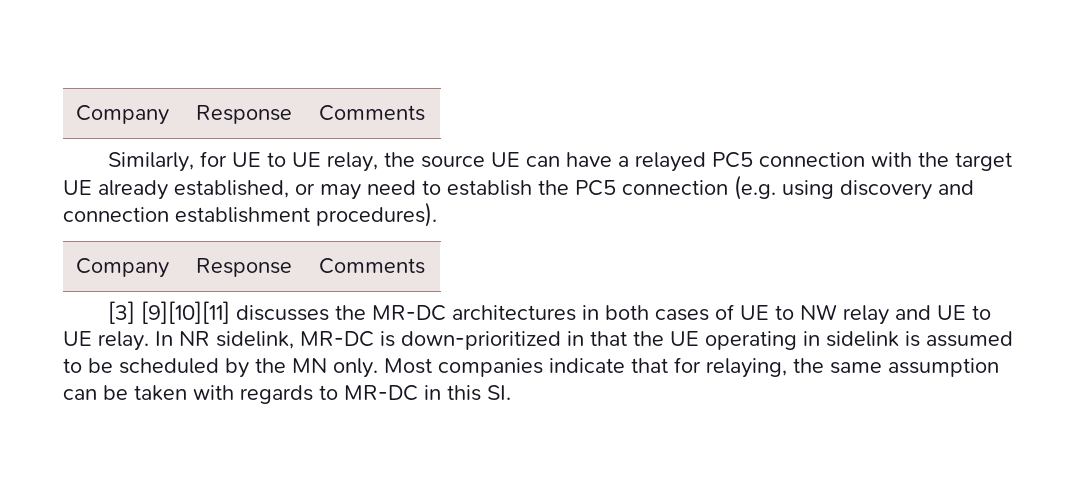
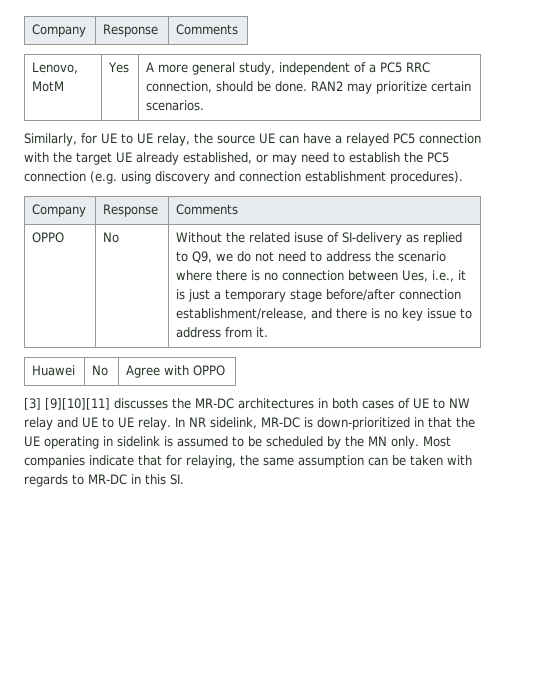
[76,105,170,125] [196,105,293,124] [319,105,426,121] Company | Response | Comments -> [32,24,87,37] [103,24,159,37] [176,24,239,35] [32,62,79,74] [32,81,65,92] [108,62,130,73] [146,62,431,75] [146,81,472,94] [146,100,205,111] Company | Response | Comments // Lenovo, MotM | Yes | A more general study, independent of a PC5 RRC connection, should be done. RAN2 may prioritize certain scenarios.
(426, 266) none -> [32,232,65,243] [103,232,120,243] [176,232,463,245] [176,251,447,263] [176,270,467,282] [176,289,462,302] [176,308,473,321] [176,327,269,338] [32,365,76,376] [92,365,109,376] [126,365,226,378] // OPPO | No | Without the related isuse of SI-delivery as replied to Q9, we do not need to address the scenario where there is no connection between Ues, i.e., it is just a temporary stage before/after connection establishment/release, and there is no key issue to address from it. // Huawei | No | Agree with OPPO

